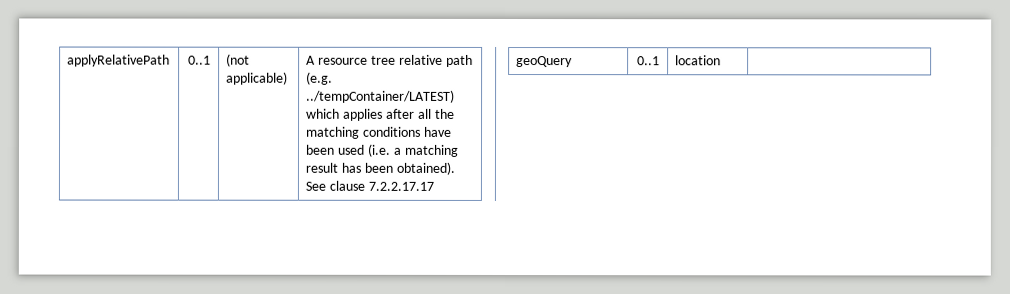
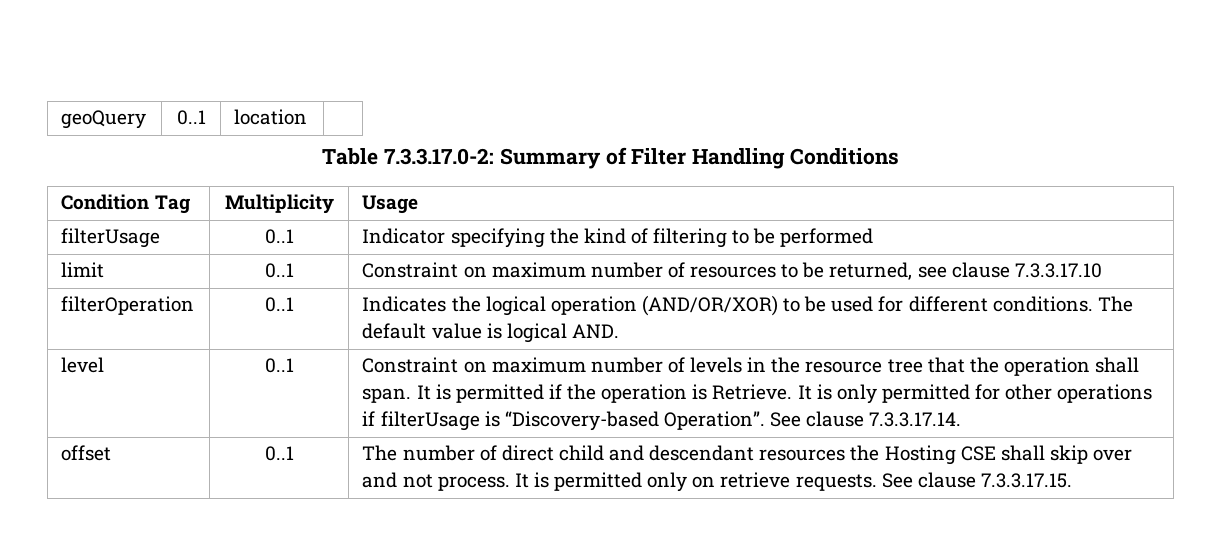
[67,54,171,67] [187,55,211,65] [226,53,251,67] [226,71,289,85] [306,54,473,67] [306,71,334,85] [306,89,456,103] [306,108,455,121] [306,126,453,139] [305,143,459,157] [305,161,455,175] [305,180,435,191] [516,56,574,68] [636,56,660,66] [675,55,722,66] applyRelativePath | 0..1 | (not applicable) | A resource tree relative path (e.g. ../tempContainer/LATEST) which applies after all the matching conditions have been used (i.e. a matching result has been obtained). See clause 7.2.2.17.17 // geoQuery | 0..1 | location | -> [61,110,147,129] [176,110,206,125] [234,109,308,125] [322,147,899,169] [61,194,190,214] [224,194,334,214] [362,195,419,214] [61,228,161,248] [264,229,294,244] [362,228,874,248] [61,262,105,278] [264,263,294,278] [362,262,1102,280] [61,296,195,315] [264,297,294,312] [362,295,1133,316] [362,323,619,343] [61,357,105,373] [264,358,294,373] [362,357,1140,376] [362,384,1153,404] [362,411,962,431] [61,445,112,461] [264,446,294,461] [362,445,1133,465] [362,472,1072,492] geoQuery | 0..1 | location | // Table 7.3.3.17.0-2: Summary of Filter Handling Conditions // Condition Tag | Multiplicity | Usage // filterUsage | 0..1 | Indicator specifying the kind of filtering to be performed // limit | 0..1 | Constraint on maximum number of resources to be returned, see clause 7.3.3.17.10 // filterOperation | 0..1 | Indicates the logical operation (AND/OR/XOR) to be used for different conditions. The default value is logical AND. // level | 0..1 | Constraint on maximum number of levels in the resource tree that the operation shall span. It is permitted if the operation is Retrieve. It is only permitted for other operations if filterUsage is “Discovery-based Operation”. See clause 7.3.3.17.14. // offset | 0..1 | The number of direct child and descendant resources the Hosting CSE shall skip over and not process. It is permitted only on retrieve requests. See clause 7.3.3.17.15.

